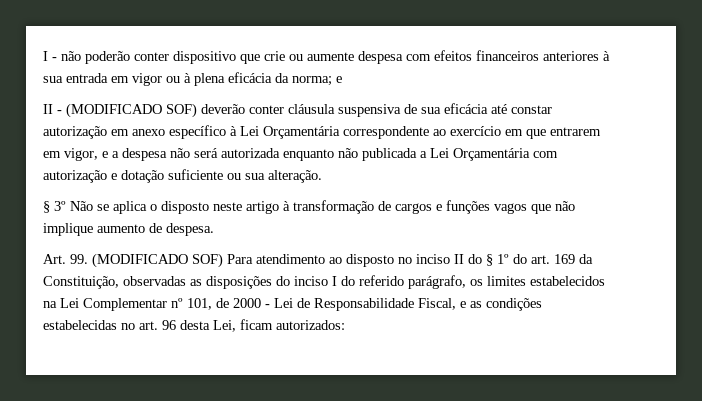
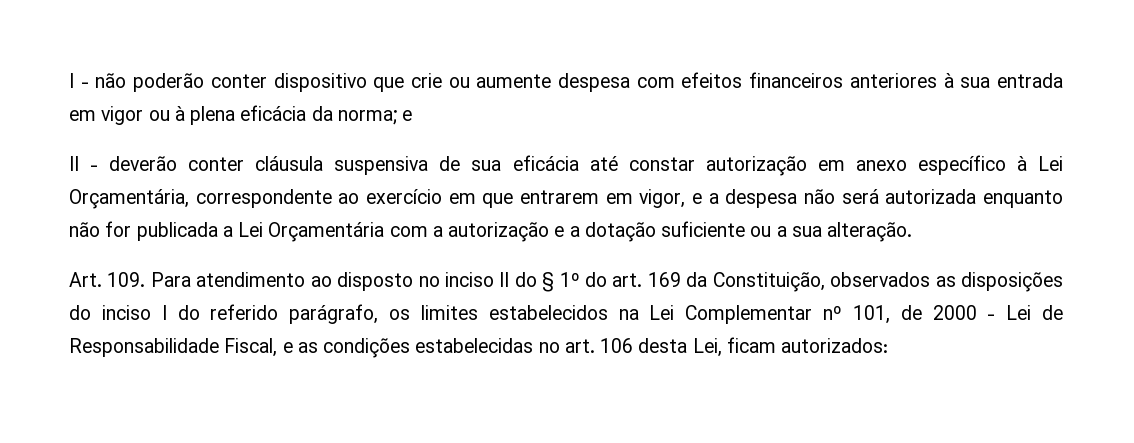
[66,103,197,118] (MODIFICADO SOF) -> (99, 168) none
[263,126,340,139] Orçamentária -> [69,189,189,209] Orçamentária,
(358, 153) none -> [105,221,132,237] for
(558, 154) none -> [432,226,443,237] a
(117, 176) none -> [569,226,580,237] a
(241, 176) none -> [776,226,787,237] a
[43,200,575,214] [43,223,214,236] [43,253,223,268] § 3º Não se aplica o disposto neste artigo à transformação de cargos e funções vagos que não implique aumento de despesa. // Art. 99. (MODIFICADO SOF) -> [69,272,146,287] Art. 109.
[123,276,186,286] observadas -> [830,272,931,287] observados
[162,320,176,330] 96 -> [600,338,634,353] 106

